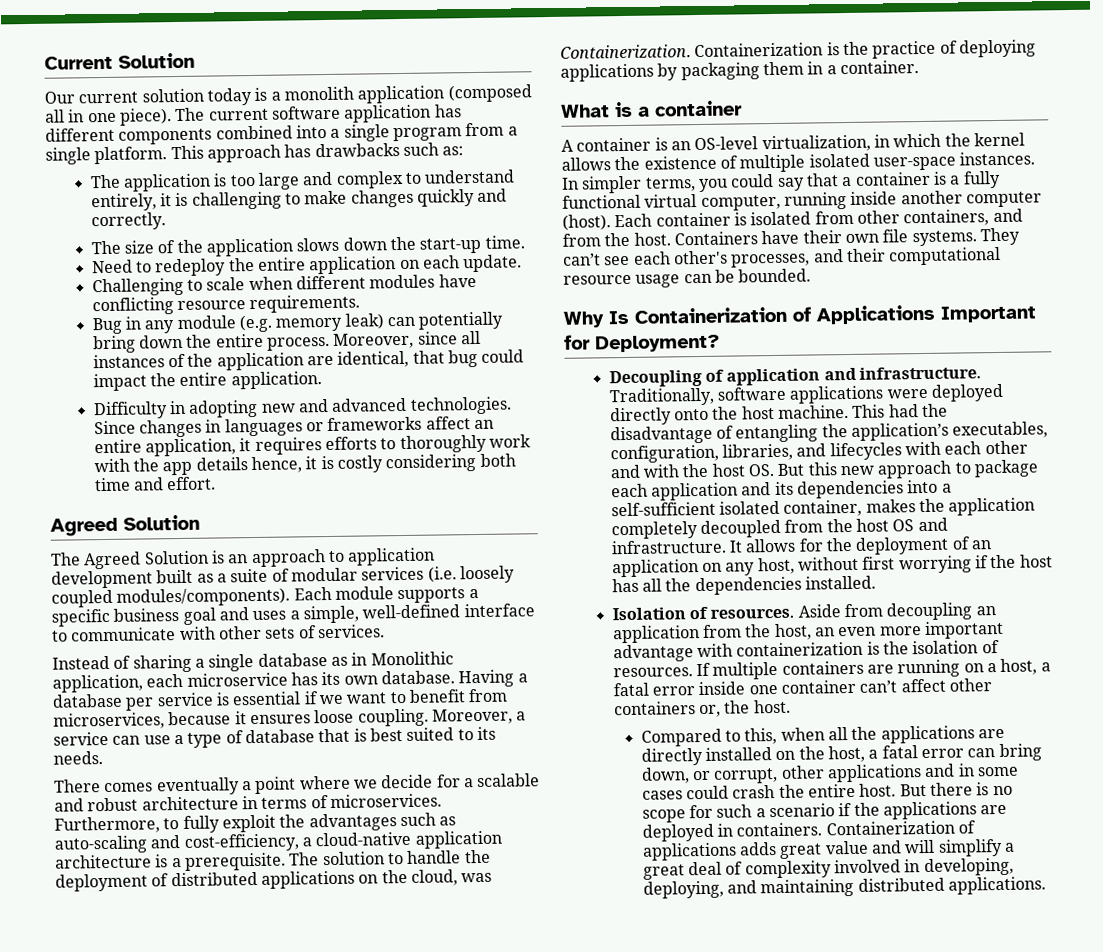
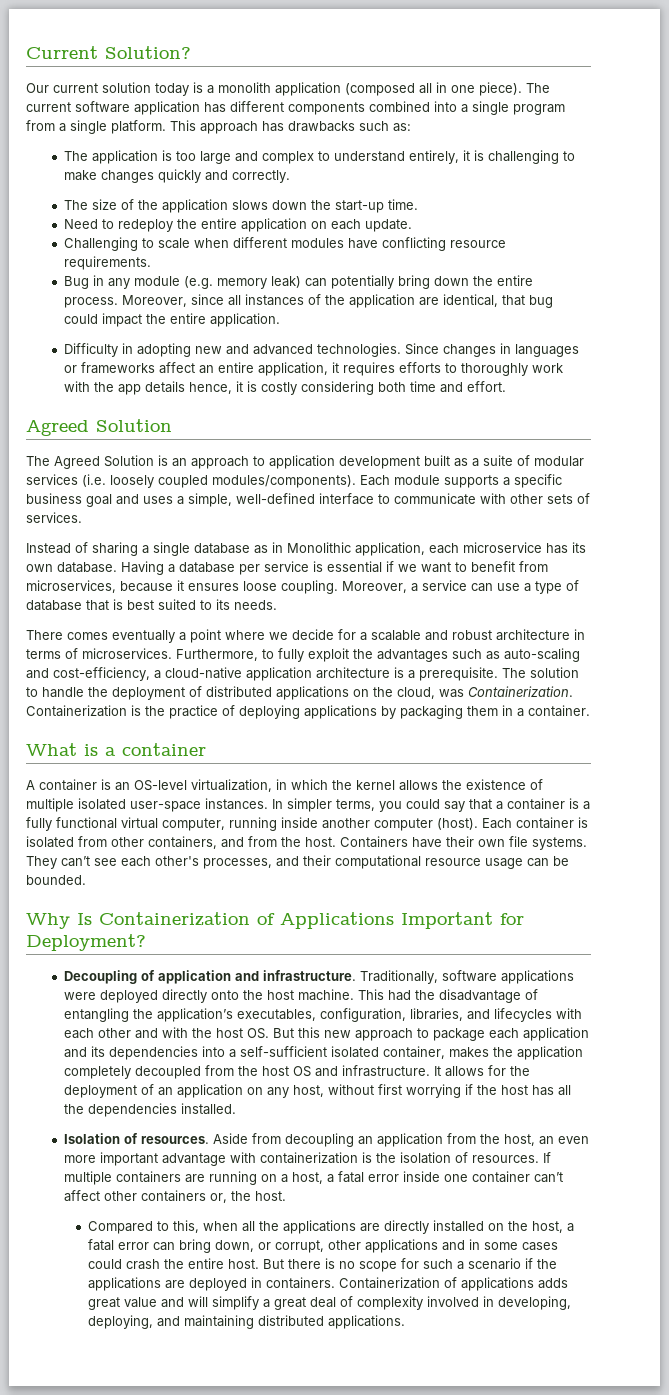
[118,52,195,69] Solution -> [105,46,191,59] Solution?

